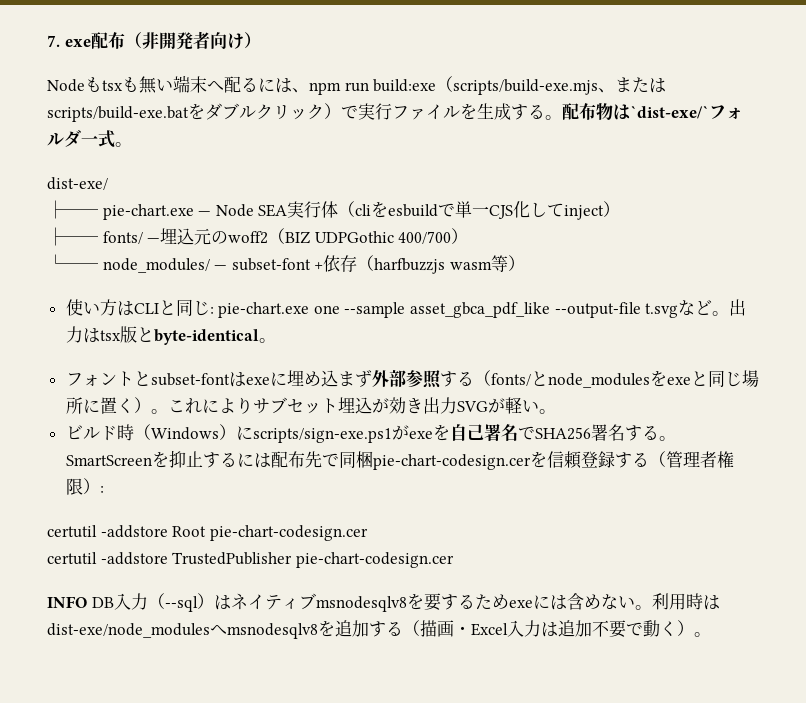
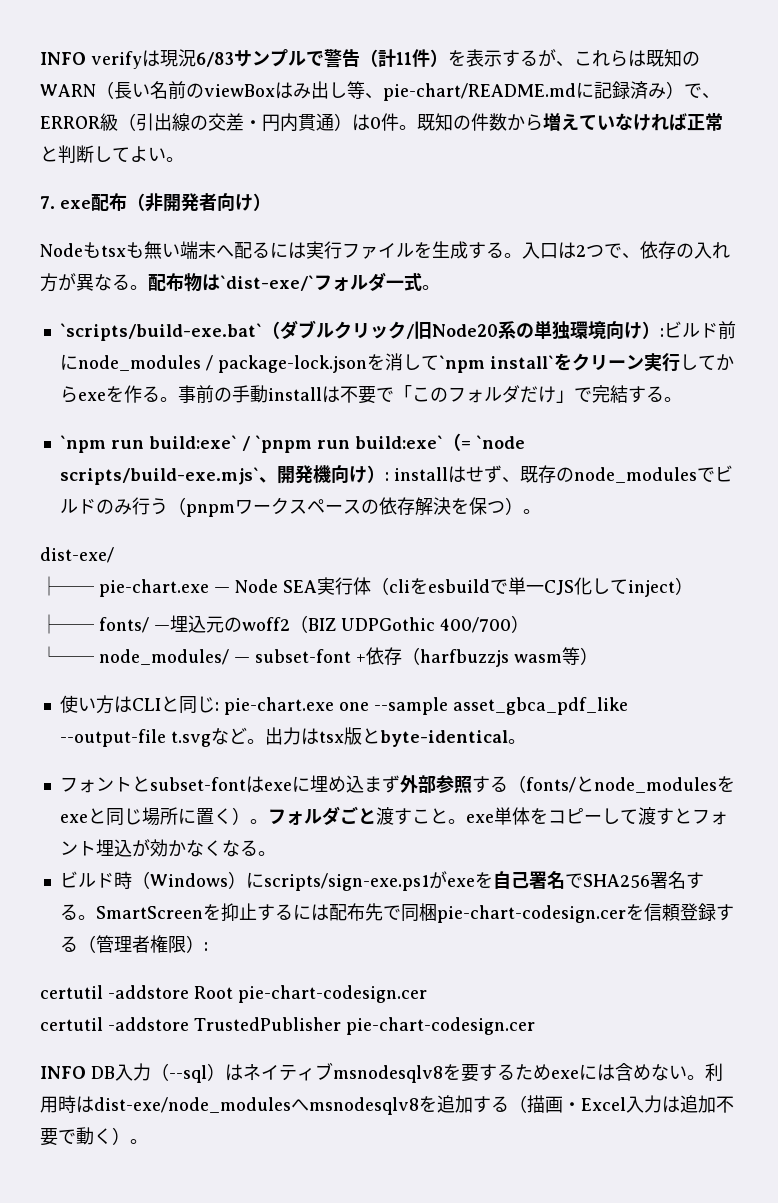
(47, 41) none -> [40,49,700,69] [40,81,720,101] [40,113,723,132] [40,145,184,163] INFO verifyは現況6/83サンプルで警告（計11件）を表示するが、これらは既知のWARN（長い名前のviewBoxはみ出し等、pie-chart/README.mdに記録済み）で、ERROR級（引出線の交差・円内貫通）は0件。既知の件数から増えていなければ正常と判断してよい。 //
[292,76,667,95] [47,103,358,122] 、npm run build:exe（scripts/build-exe.mjs、またはscripts/build-exe.batをダブルクリック）で -> (306, 250) none
(562, 117) none -> [522,241,730,259] [40,273,148,292] 入口は2つで、依存の入れ方が異なる。
(132, 144) none -> [59,320,736,341] [59,353,734,373] [59,385,682,404] [59,433,525,453] [59,465,733,485] [59,497,541,517] // `scripts/build-exe.bat`（ダブルクリック/旧Node20系の単独環境向け）:ビルド前にnode_modules / package-lock.jsonを消して`npm install`をクリーン実行してからexeを作る。事前の手動installは不要で「このフォルダだけ」で完結する。 // `npm run build:exe` / `pnpm run build:exe`（= `node scripts/build-exe.mjs`、開発機向け）: installはせず、既存のnode_modulesでビルドのみ行う（pnpmワークスペースの依存解決を保つ）。
[167,397,539,414] これによりサブセット埋込が効き出力SVGが軽い -> [267,806,728,825] [59,839,258,857] フォルダごと渡すこと。exe単体をコピーして渡すとフォント埋込が効かなくなる

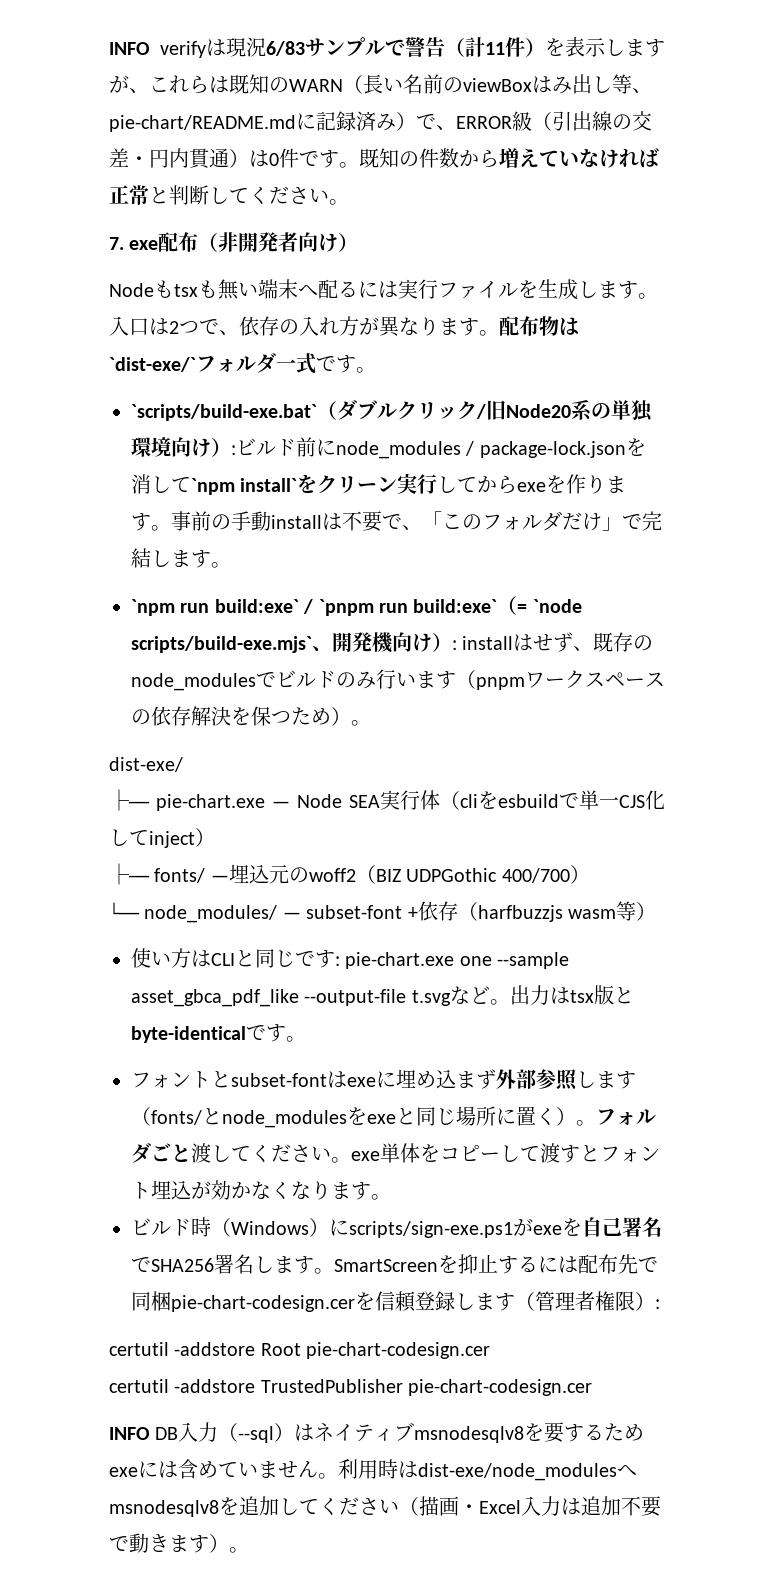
[502,50,538,67] する -> [605,39,665,57] します
(399, 122) none -> [299,150,339,168] です
[130,146,148,162] よ -> [249,186,309,204] くださ
[468,242,504,259] する -> [578,281,638,299] します
[112,274,130,290] る -> [419,317,479,336] ります
(422, 282) none -> [316,355,356,373] です
[141,386,160,402] る -> [586,475,627,494] [131,513,151,531] ります
(394, 394) none -> [402,525,422,530] 、
[627,386,664,403] する -> [151,550,211,568] します
[149,498,168,515] う -> [396,671,456,689] います
(505, 507) none -> [291,707,331,725] ため
(215, 704) none -> [295,950,335,968] です
(508, 738) none -> [246,1024,286,1042] です
[471,776,508,793] する -> [576,1071,636,1089] します
[393,808,448,825] すこと -> [211,1144,331,1162] してください
[239,840,258,856] る -> [311,1181,371,1200] ります
[685,872,704,889] [59,904,78,920] する -> [254,1256,314,1274] します
[715,904,734,921] [59,936,78,952] する -> [455,1293,515,1311] します
[651,1064,687,1081] ない -> [218,1460,318,1478] ていません
[473,1096,509,1113] する -> [279,1497,399,1515] してください
[94,1128,112,1144] く -> [149,1534,209,1553] きます

